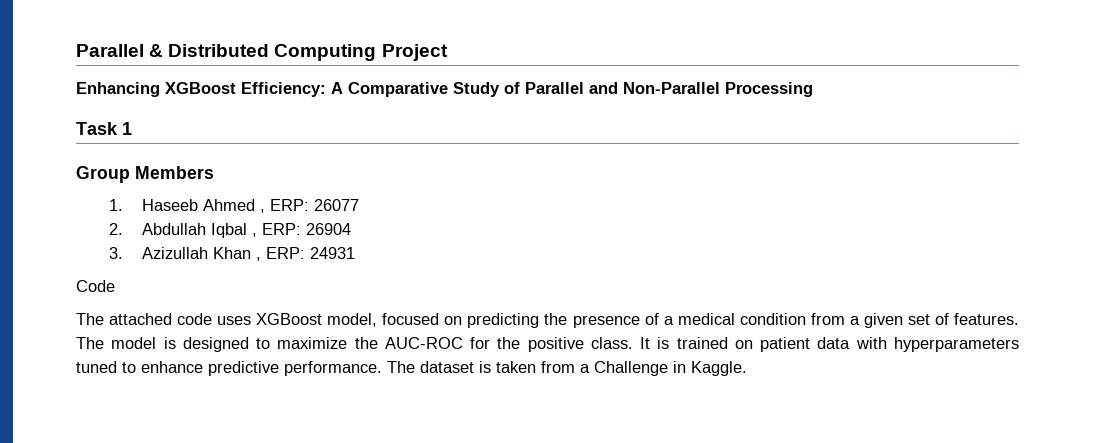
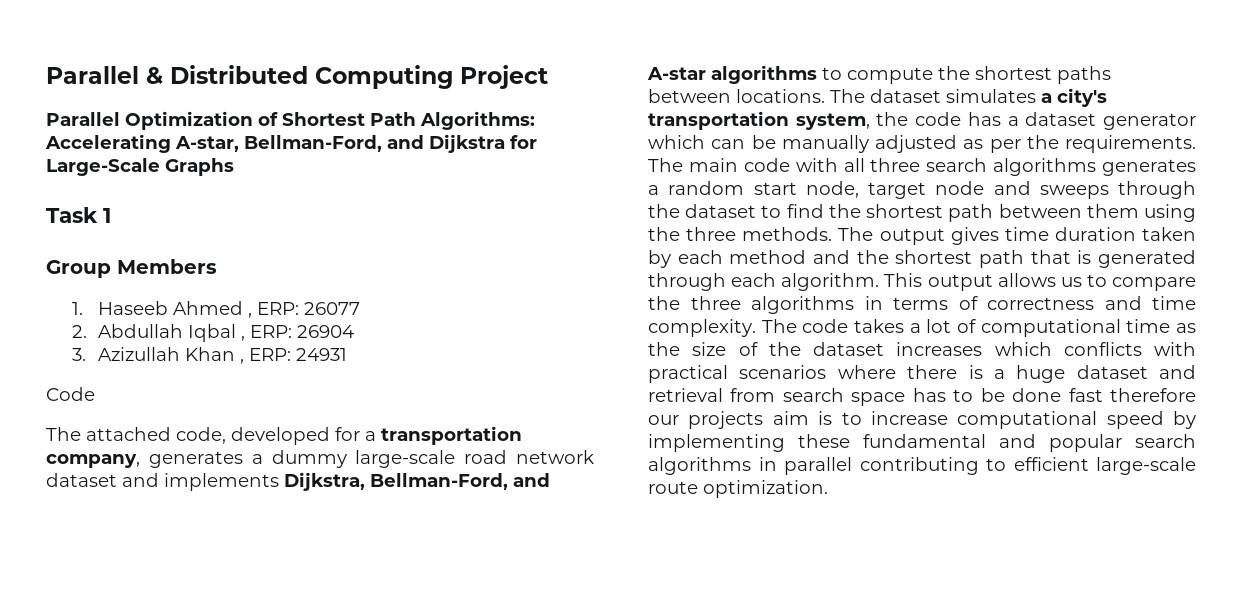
[76,82,813,97] Enhancing XGBoost Efficiency: A Comparative Study of Parallel and Non-Parallel Processing -> [46,111,535,130] [45,134,537,153] [46,158,234,176] Parallel Optimization of Shortest Path Algorithms: Accelerating A-star, Bellman-Ford, and Dijkstra for Large-Scale Graphs
[177,313,1019,328] [76,337,1020,352] [76,361,747,376] code uses XGBoost model, focused on predicting the presence of a medical condition from a given set of features. The model is designed to maximize the AUC-ROC for the positive class. It is trained on patient data with hyperparameters tuned to enhance predictive performance. The dataset is taken from a Challenge in Kaggle. -> [176,426,522,445] [46,450,594,468] [46,472,550,491] [647,65,1111,84] [648,88,1107,107] [648,111,1196,130] [648,135,1196,153] [648,158,1196,176] [648,181,1196,199] [648,204,1196,222] [648,227,1196,245] [648,250,1196,268] [648,273,1196,291] [648,296,1196,314] [648,319,1196,337] [648,342,1196,356] [648,365,1196,383] [648,388,1196,406] [648,411,1196,429] [648,434,1196,452] [648,457,1196,475] [648,480,828,498] code, developed for a transportation company, generates a dummy large-scale road network dataset and implements Dijkstra, Bellman-Ford, and A-star algorithms to compute the shortest paths between locations. The dataset simulates a city's transportation system, the code has a dataset generator which can be manually adjusted as per the requirements. The main code with all three search algorithms generates a random start node, target node and sweeps through the dataset to find the shortest path between them using the three methods. The output gives time duration taken by each method and the shortest path that is generated through each algorithm. This output allows us to compare the three algorithms in terms of correctness and time complexity. The code takes a lot of computational time as the size of the dataset increases which conflicts with practical scenarios where there is a huge dataset and retrieval from search space has to be done fast therefore our projects aim is to increase computational speed by implementing these fundamental and popular search algorithms in parallel contributing to efficient large-scale route optimization.

